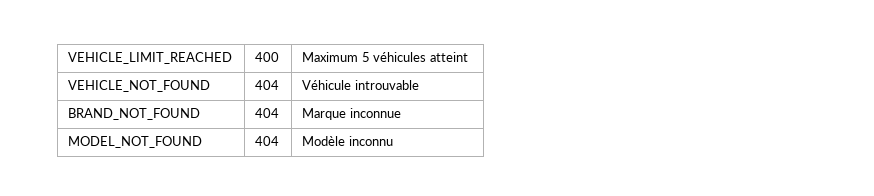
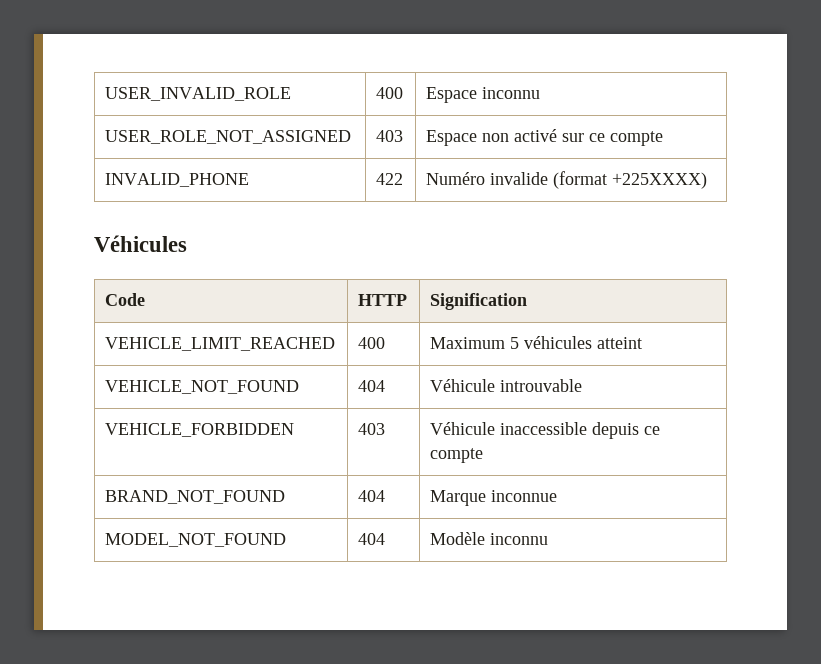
(68, 58) none -> [105,87,292,101] [376,87,404,99] [426,87,541,103] [105,130,352,144] [376,130,404,142] [426,129,664,146] [105,173,250,187] [376,173,404,185] [426,171,708,189] [94,235,187,252] [105,293,146,306] [358,294,408,306] [430,293,528,310] USER_INVALID_ROLE | 400 | Espace inconnu // USER_ROLE_NOT_ASSIGNED | 403 | Espace non activé sur ce compte // INVALID_PHONE | 422 | Numéro invalide (format +225XXXX) // Véhicules // Code | HTTP | Signification //
(419, 85) none -> [105,423,295,437] [358,423,386,435] [430,422,661,439] [430,448,484,463] // VEHICLE_FORBIDDEN | 403 | Véhicule inaccessible depuis ce compte

